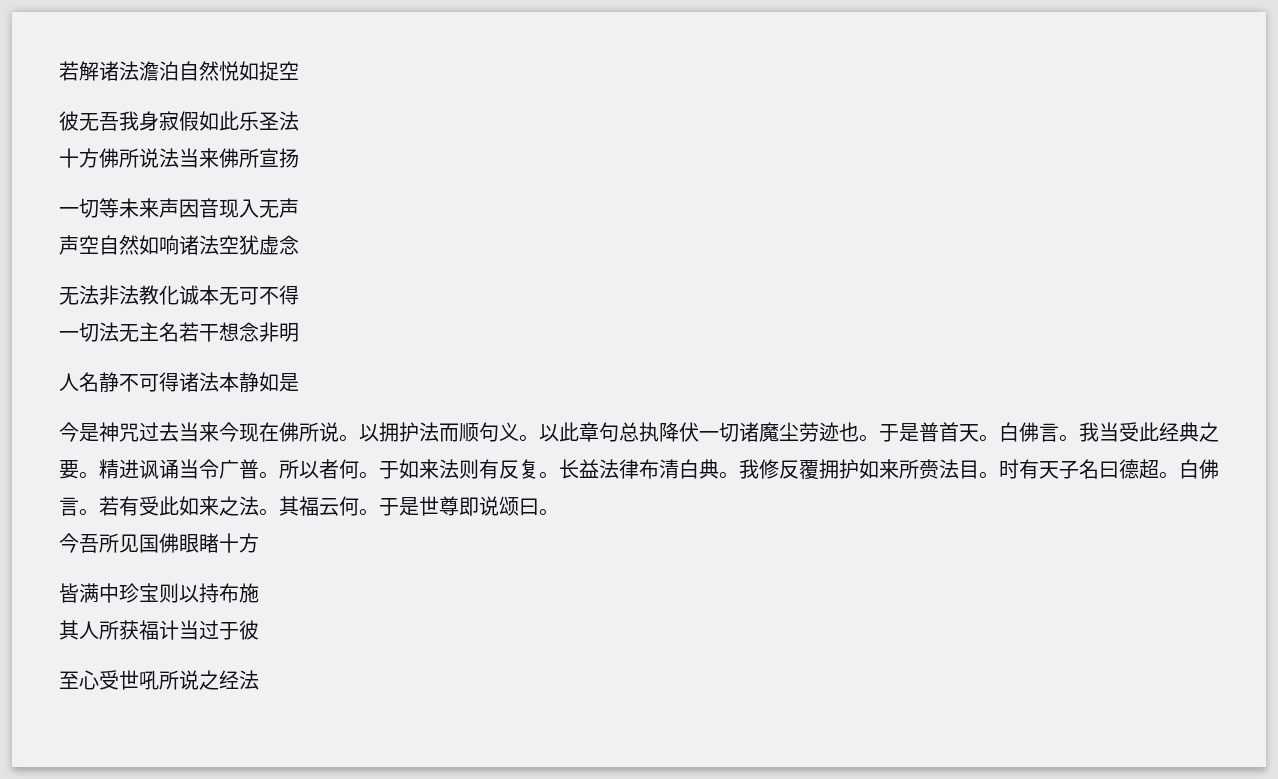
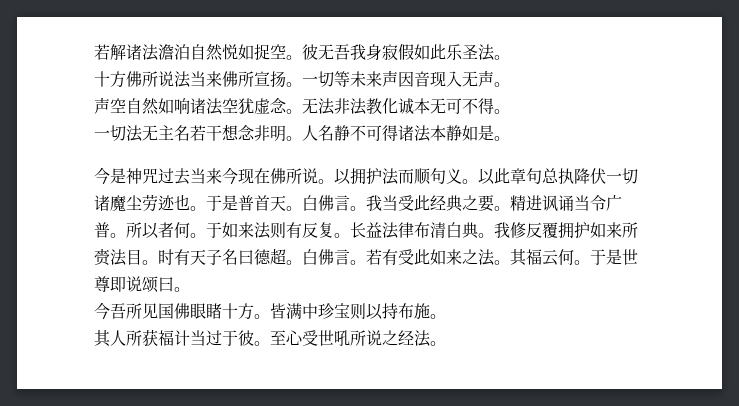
(299, 70) // -> [286,55,302,60] 。
(299, 121) none -> [494,55,510,60] 。
(299, 158) // -> [286,82,302,87] 。
(299, 208) none -> [494,82,510,87] 。
(299, 245) // -> [286,109,302,114] 。
(299, 295) none -> [494,109,510,114] 。
(299, 332) // -> [286,136,302,141] 。
(299, 382) none -> [494,136,510,141] 。
(259, 543) // -> [254,314,270,319] 。
(259, 593) none -> [430,314,446,319] 。
(259, 630) // -> [254,341,270,346] 。
(259, 680) none -> [430,341,446,346] 。

